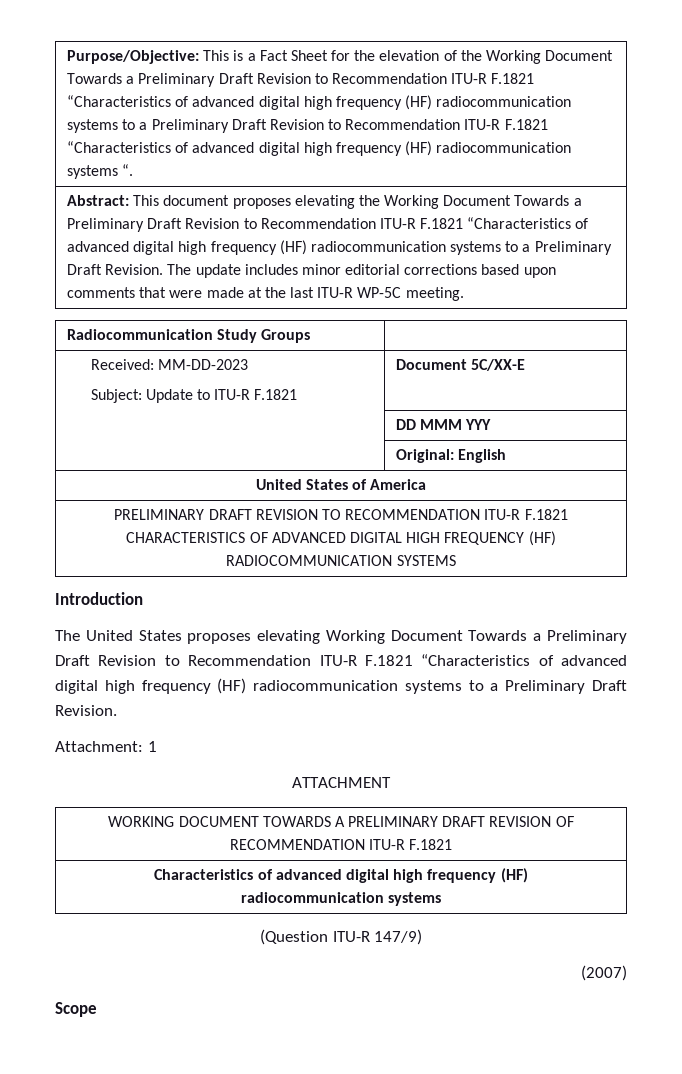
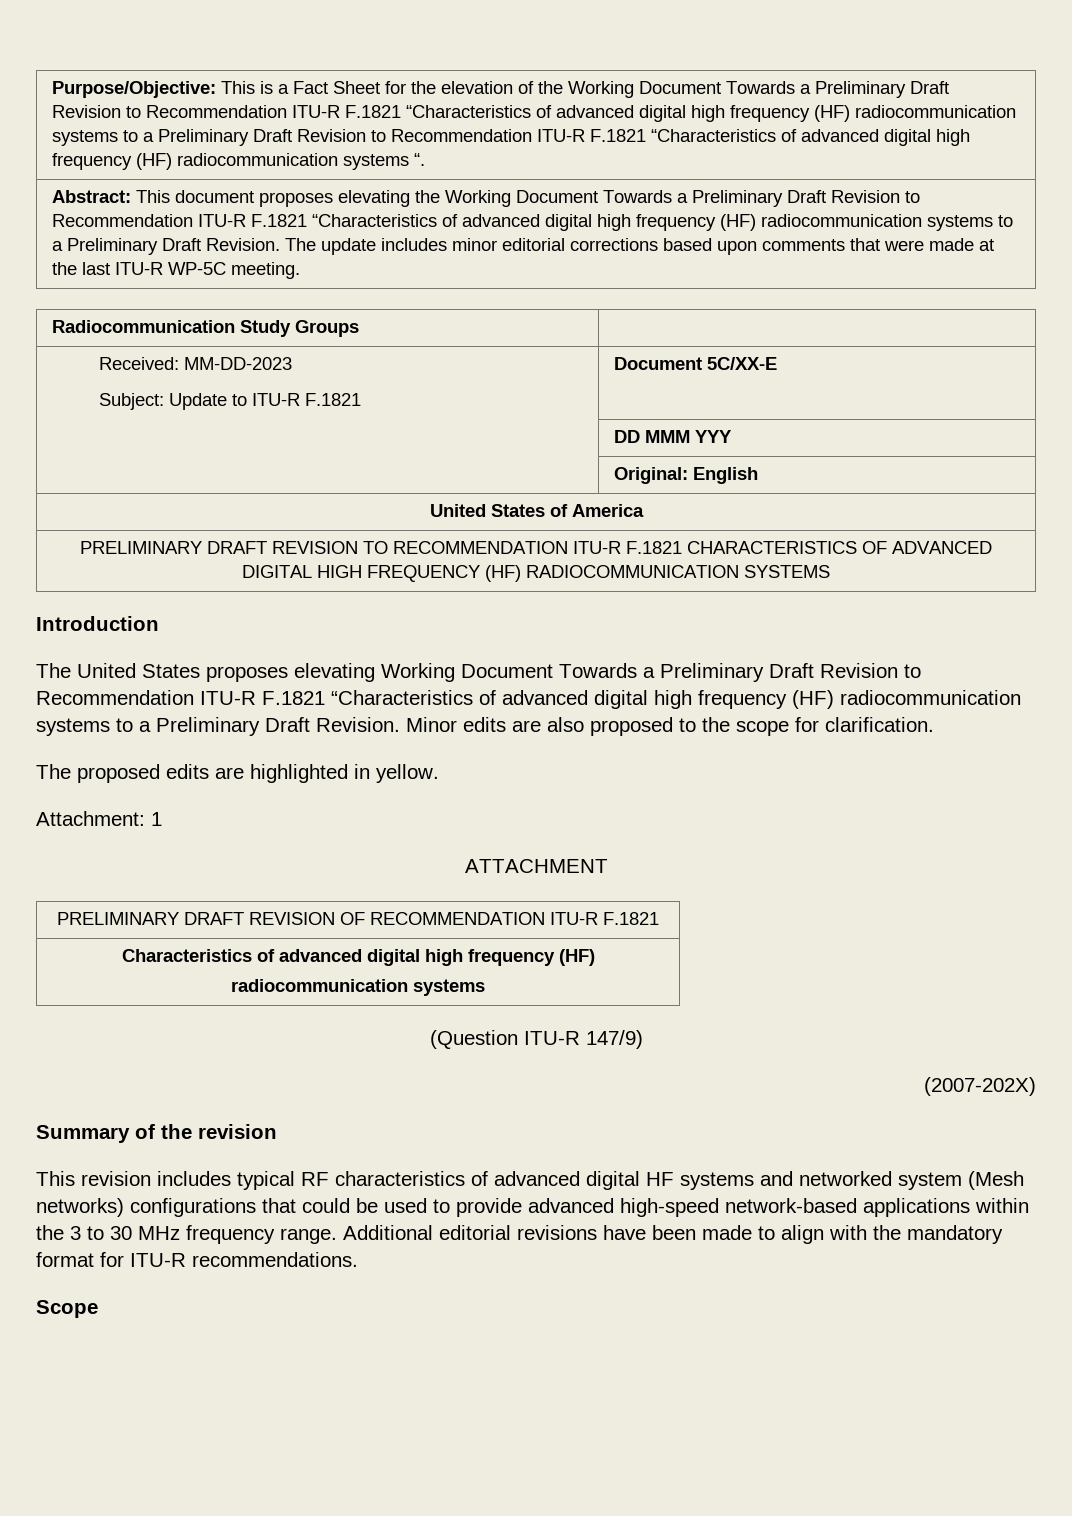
(117, 710) none -> [406,717,934,736] [36,764,439,783] Minor edits are also proposed to the scope for clarification. // The proposed edits are highlighted in yellow.
[108,816,345,827] WORKING DOCUMENT TOWARDS A -> (608, 866) none
[581,965,627,981] (2007) -> [924,1077,1036,1096] [36,1124,277,1143] [36,1171,1024,1190] [36,1198,1029,1217] [36,1225,1003,1244] [36,1252,358,1267] (2007-202X) // Summary of the revision // This revision includes typical RF characteristics of advanced digital HF systems and networked system (Mesh networks) configurations that could be used to provide advanced high-speed network-based applications within the 3 to 30 MHz frequency range. Additional editorial revisions have been made to align with the mandatory format for ITU-R recommendations.

